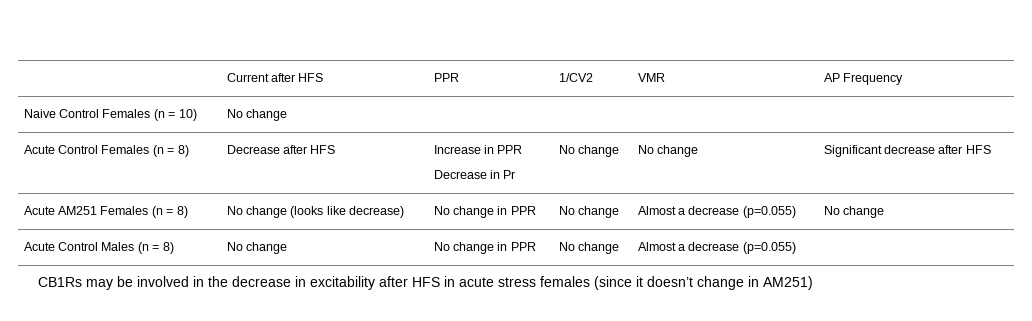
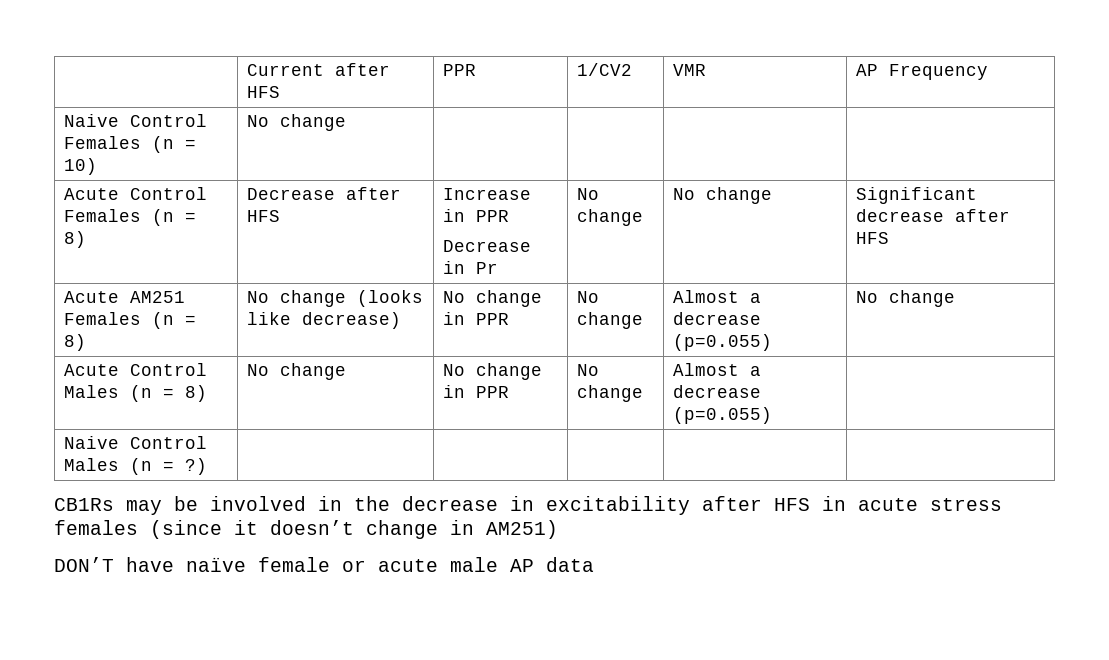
(796, 248) none -> [64,436,208,449] [64,458,208,475] // Naive Control Males (n = ?) | | | | |
(813, 283) none -> [54,557,594,572] // DON’T have naïve female or acute male AP data

